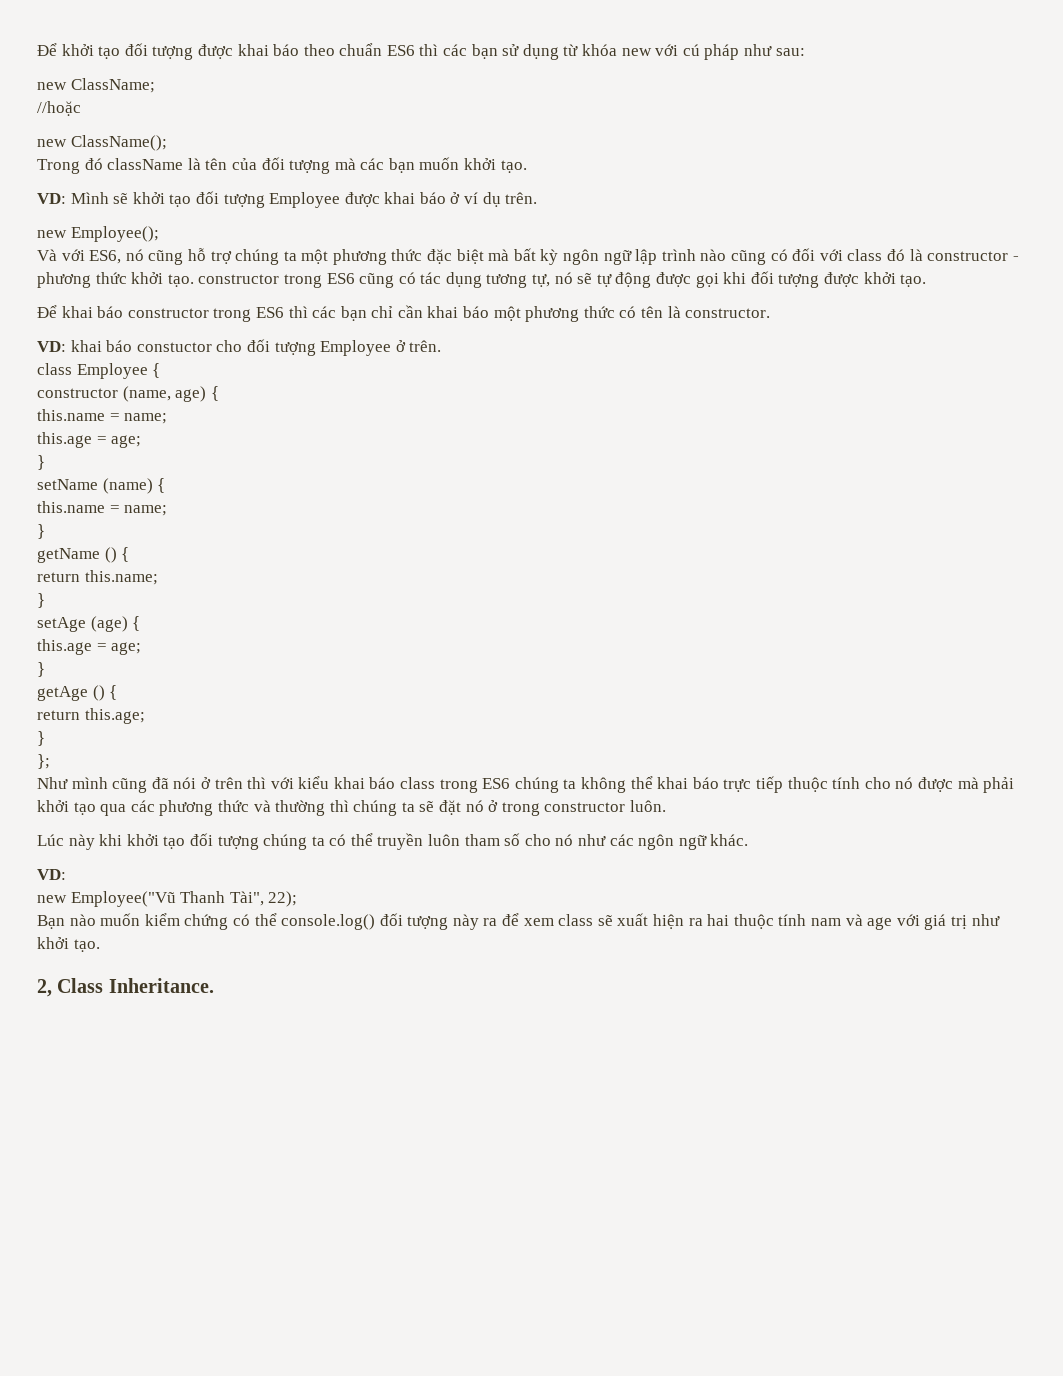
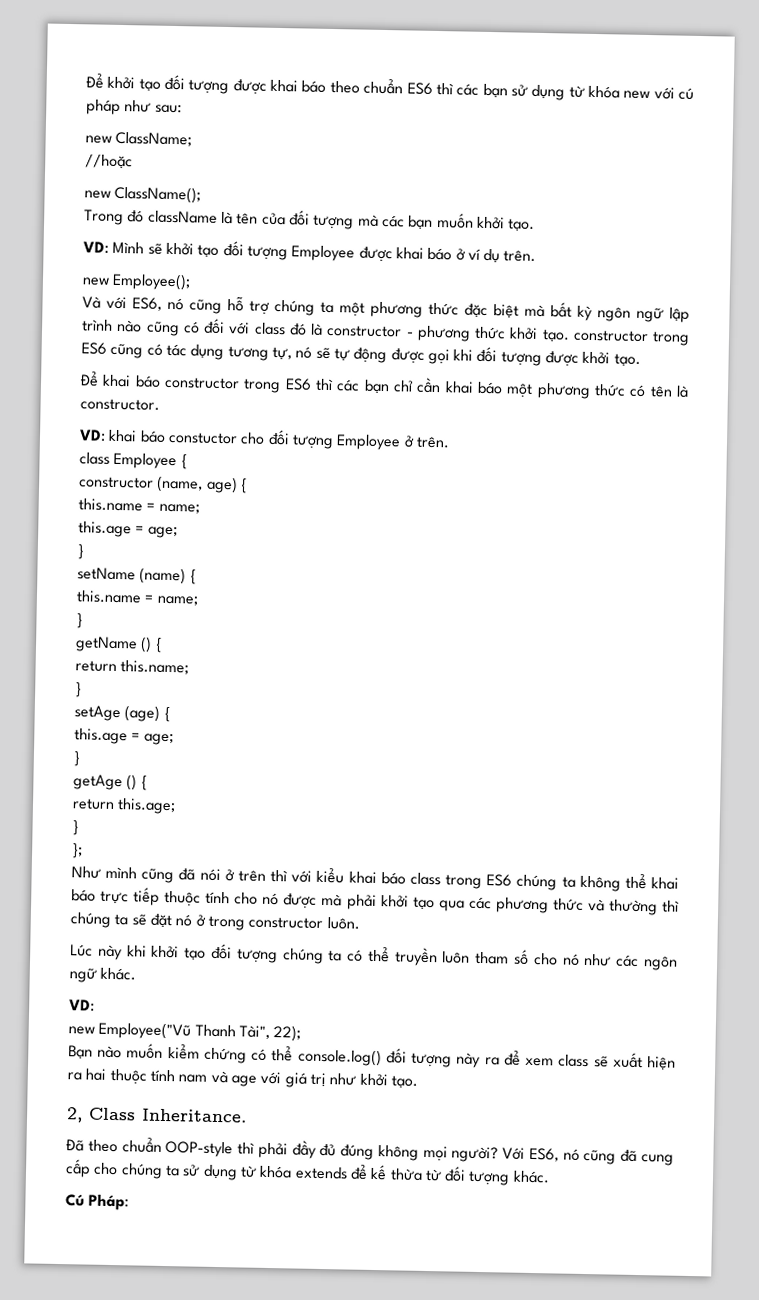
(214, 985) none -> [65,1137,674,1166] [65,1159,550,1186] [65,1194,130,1211] // Đã theo chuẩn OOP-style thì phải đầy đủ đúng không mọi người? Với ES6, nó cũng đã cung cấp cho chúng ta sử dụng từ khóa extends để kế thừa từ đối tượng khác. // Cú Pháp:

